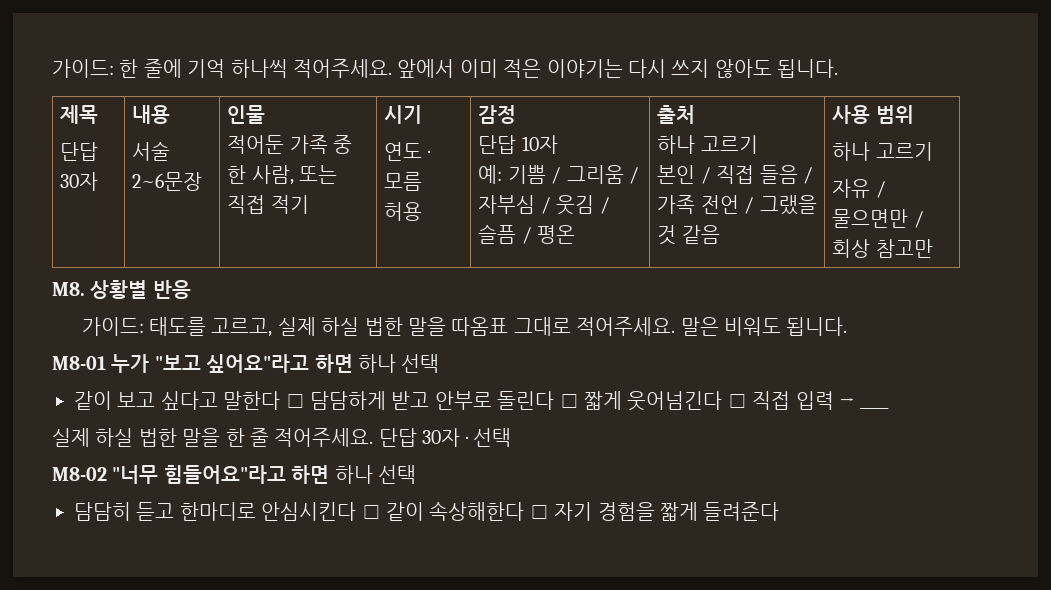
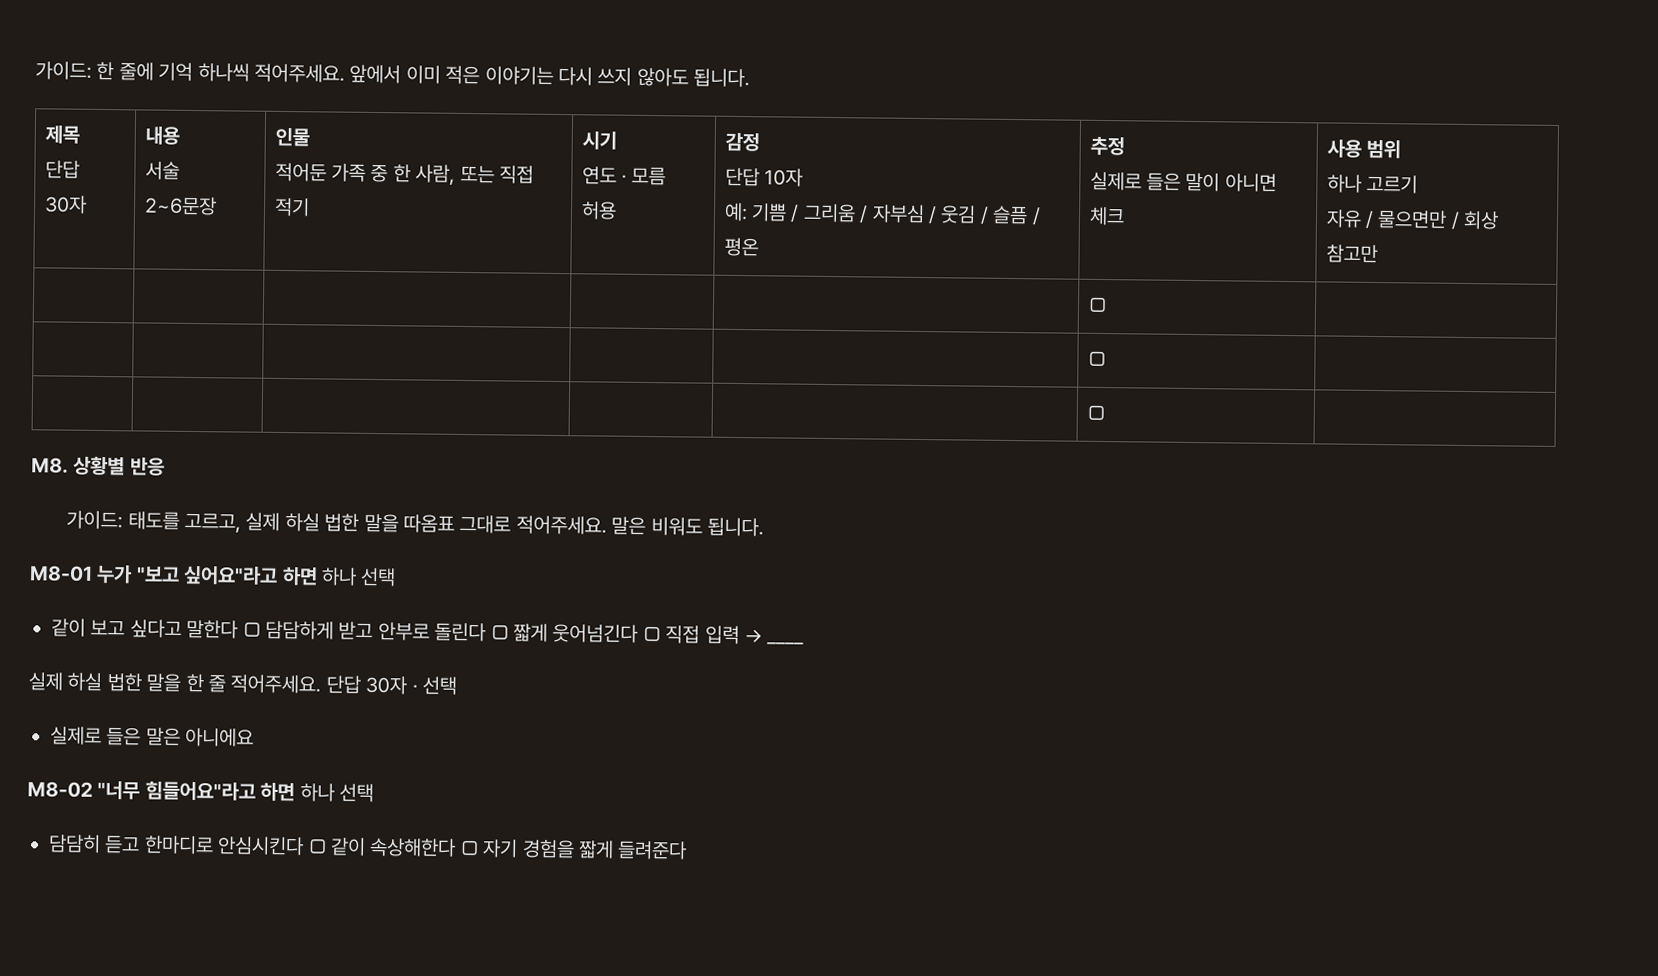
[657,105,696,124] [657,135,758,154] [657,165,813,184] [657,195,817,215] [657,225,720,245] 출처 // 하나 고르기 // 본인 / 직접 들음 / 가족 전언 / 그랬을 것 같음 -> [1089,136,1125,156] [1089,171,1277,192] [1088,206,1125,226] 추정 // 실제로 들은 말이 아니면 체크
(933, 248) none -> [1087,296,1107,313] [1087,350,1106,367] [1086,404,1105,421] // | | | | | □ | // | | | | | □ | // | | | | | □ |
(511, 437) none -> [50,726,255,747] // 실제로 들은 말은 아니에요

